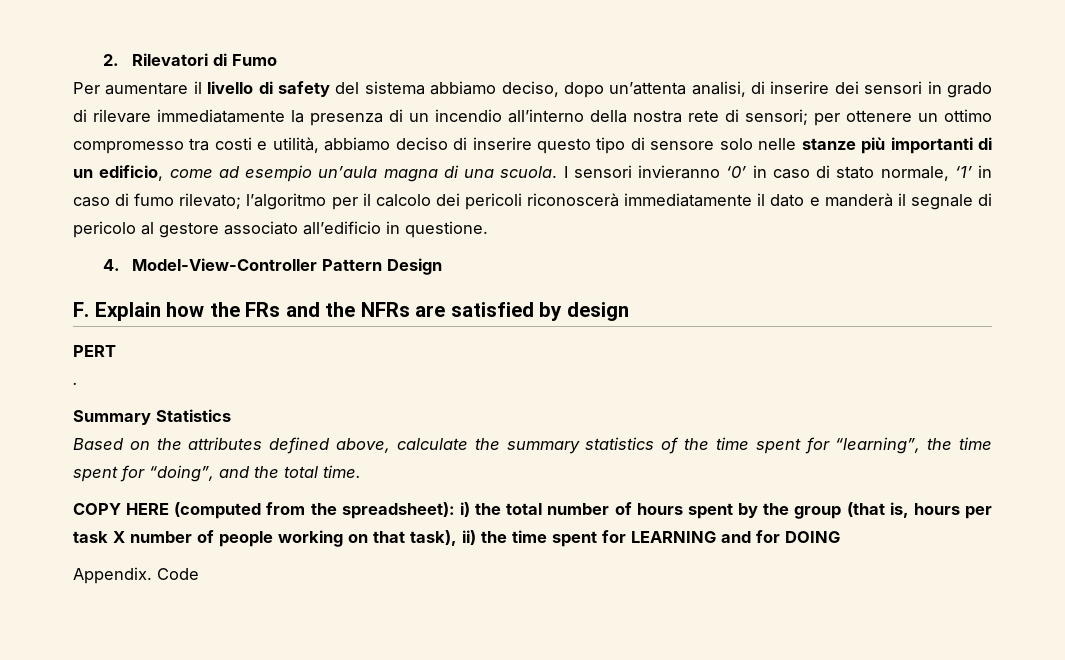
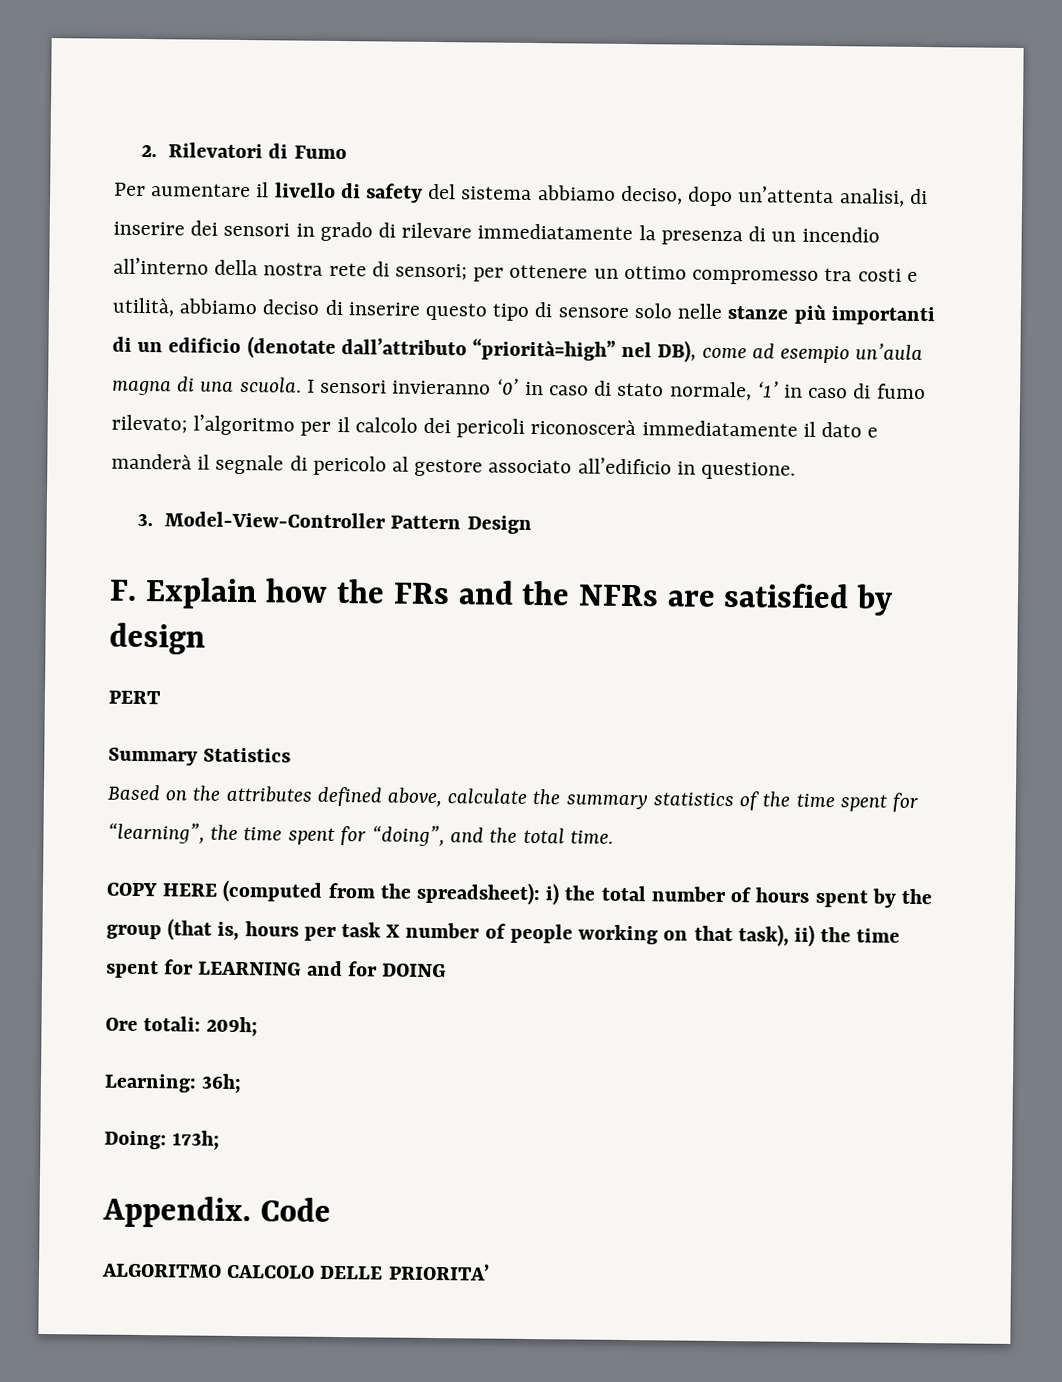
[99,165,164,181] edificio, -> [168,336,697,363] edificio (denotate dall’attributo “priorità=high” nel DB),
[102,259,120,271] 4. -> [137,513,154,527] 3.
[73,382,78,385] // . -> (161, 697) none
[73,567,199,584] Appendix. Code -> [105,1016,259,1037] [104,1073,243,1094] [104,1130,221,1150] [102,1195,331,1229] [101,1263,490,1281] Ore totali: 209h; // Learning: 36h; // Doing: 173h; // Appendix. Code // ALGORITMO CALCOLO DELLE PRIORITA’

